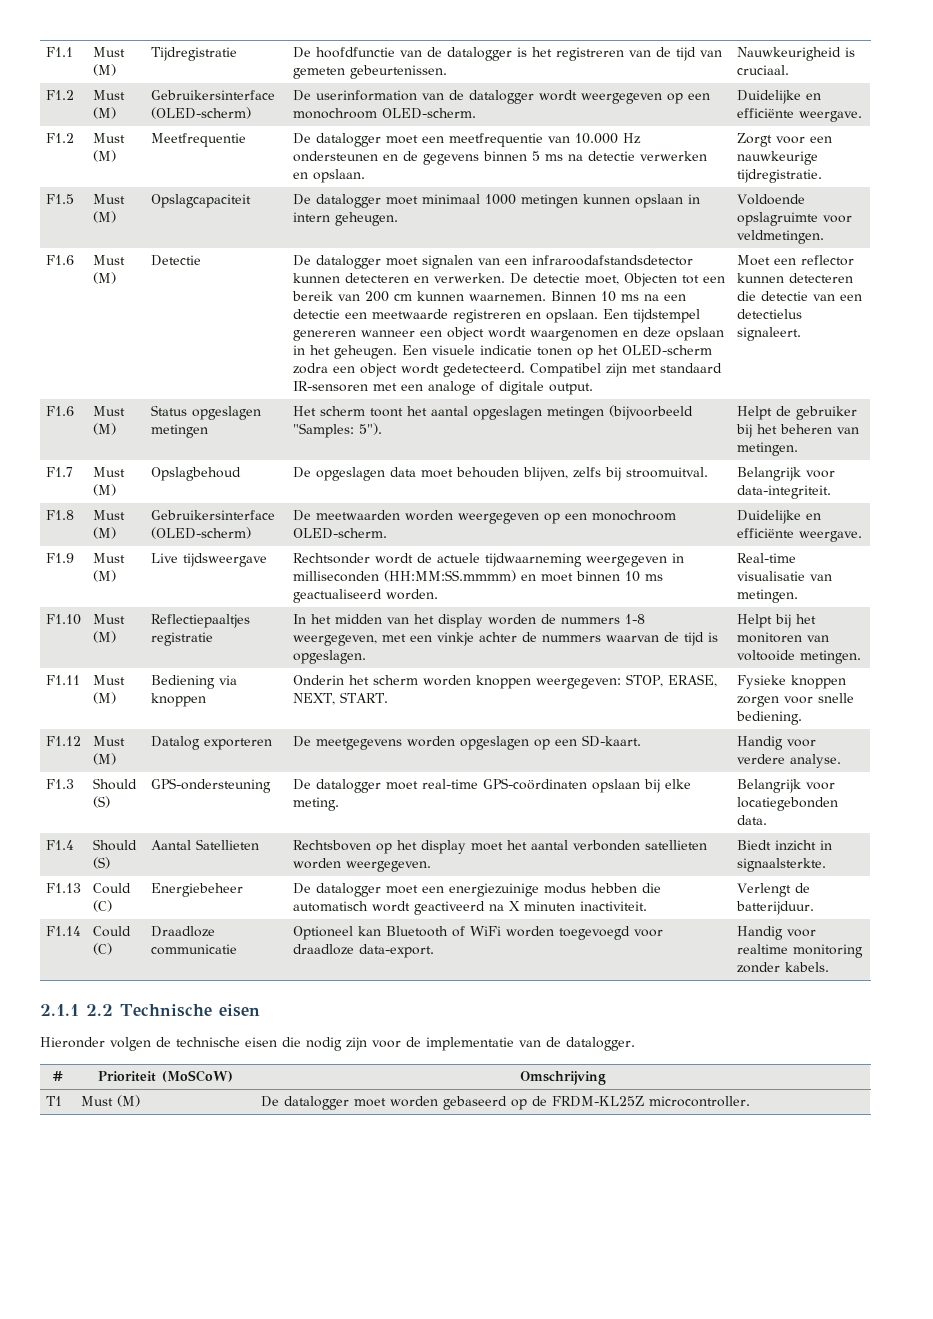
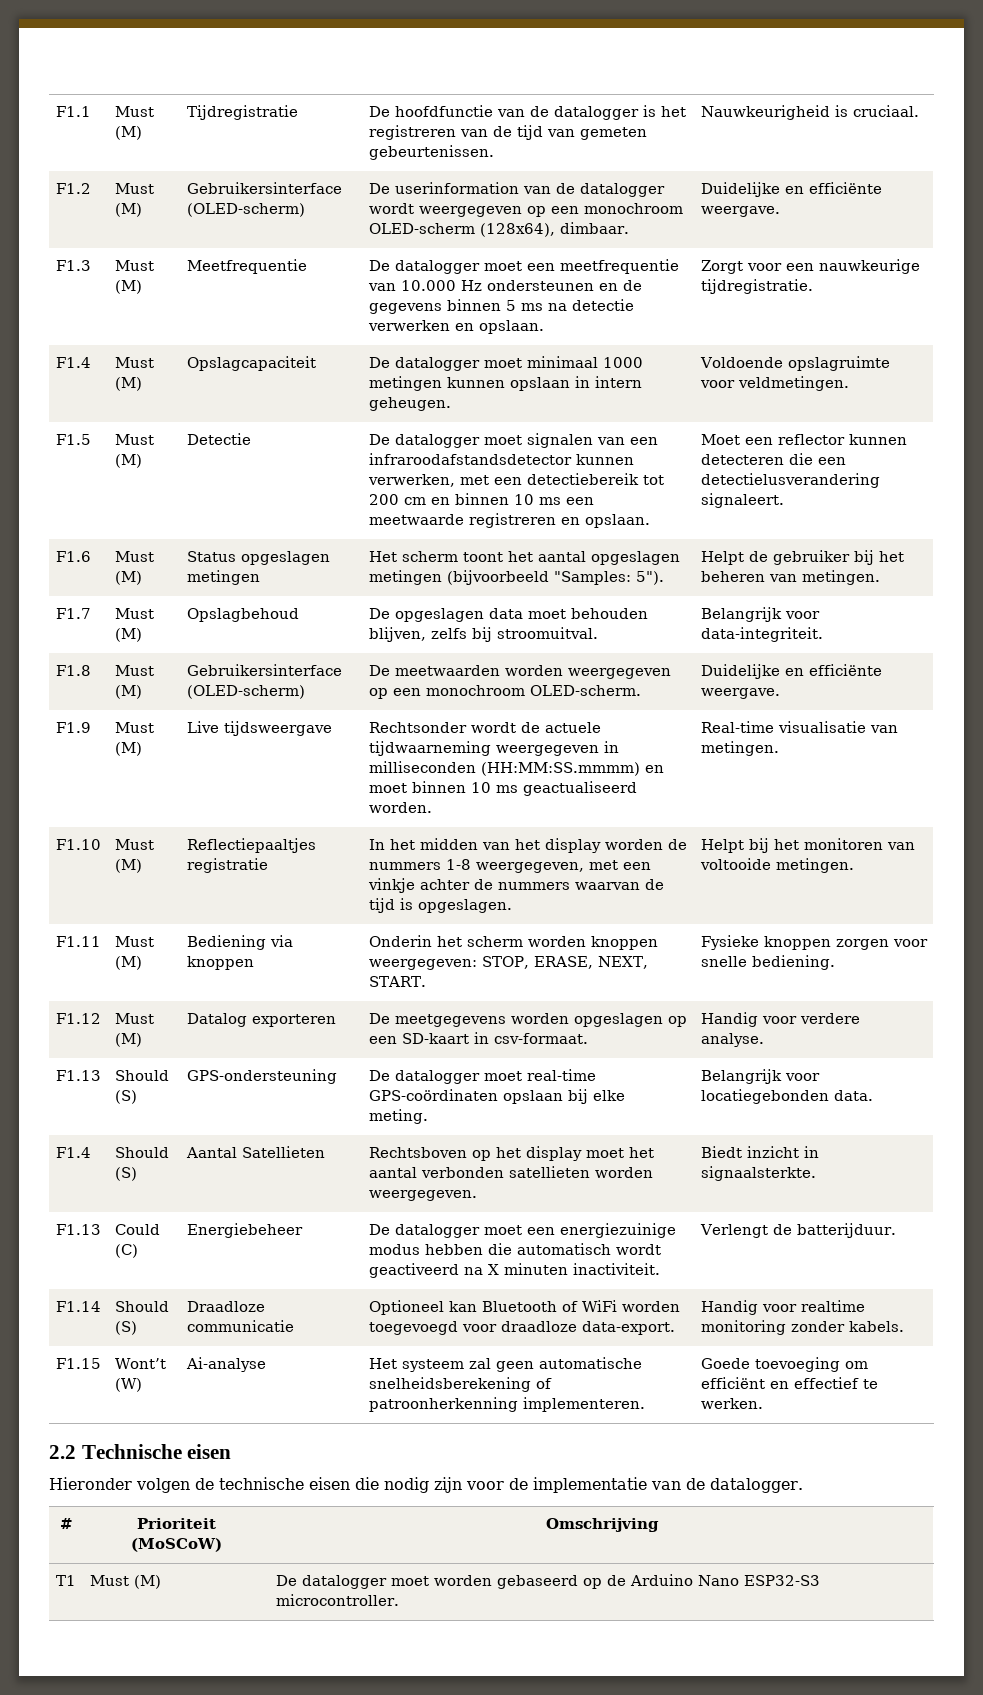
[381,108,476,119] [736,90,821,104] [736,108,862,122] [45,133,74,143] OLED-scherm. | Duidelijke en efficiënte weergave. // F1.2 -> [368,222,629,237] [700,182,882,197] [700,206,780,217] [55,260,91,271] OLED-scherm (128x64), dimbaar. | Duidelijke en efficiënte weergave. // F1.3
[45,194,74,204] F1.5 -> [55,357,91,368] F1.4
[45,255,74,265] F1.6 -> [55,434,91,445] F1.5
[344,273,725,287] [291,291,686,302] [292,309,340,319] detecteren en verwerken. De detectie moet, Objecten tot een bereik van 200 cm kunnen waarnemen. Binnen 10 ms na een detectie -> [367,473,664,487] [368,493,561,505] verwerken, met een detectiebereik tot 200 cm en binnen 10 ms
[602,309,700,323] [292,327,724,341] [292,345,712,359] [292,363,722,377] [292,381,593,395] Een tijdstempel genereren wanneer een object wordt waargenomen en deze opslaan in het geheugen. Een visuele indicatie tonen op het OLED-scherm zodra een object wordt gedetecteerd. Compatibel zijn met standaard IR-sensoren met een analoge of digitale output. -> (650, 521) none
[760,291,862,301] [736,309,802,319] detectie van een detectielus -> [817,457,846,465] [700,473,880,488] een detectielusverandering
[581,735,641,747] SD-kaart. -> [401,1032,588,1044] SD-kaart in csv-formaat.
[45,779,74,789] F1.3 -> [55,1070,101,1081] F1.13
[92,926,131,937] [92,943,112,955] Could (C) -> [114,1301,169,1312] [114,1321,137,1335] Should (S)
[40,1004,79,1016] // 2.1.1 -> [55,1358,101,1369] [114,1358,166,1369] [114,1378,142,1392] [185,1357,266,1372] [368,1357,642,1372] [368,1377,552,1392] [368,1397,645,1412] [700,1357,868,1372] [700,1377,878,1389] [700,1398,763,1409] // F1.15 | Wont’t (W) | Ai-analyse | Het systeem zal geen automatische snelheidsberekening of patroonherkenning implementeren. | Goede toevoeging om efficiënt en effectief te werken. //
[551,1096,644,1107] FRDM-KL25Z -> [629,1574,820,1586] Arduino Nano ESP32-S3

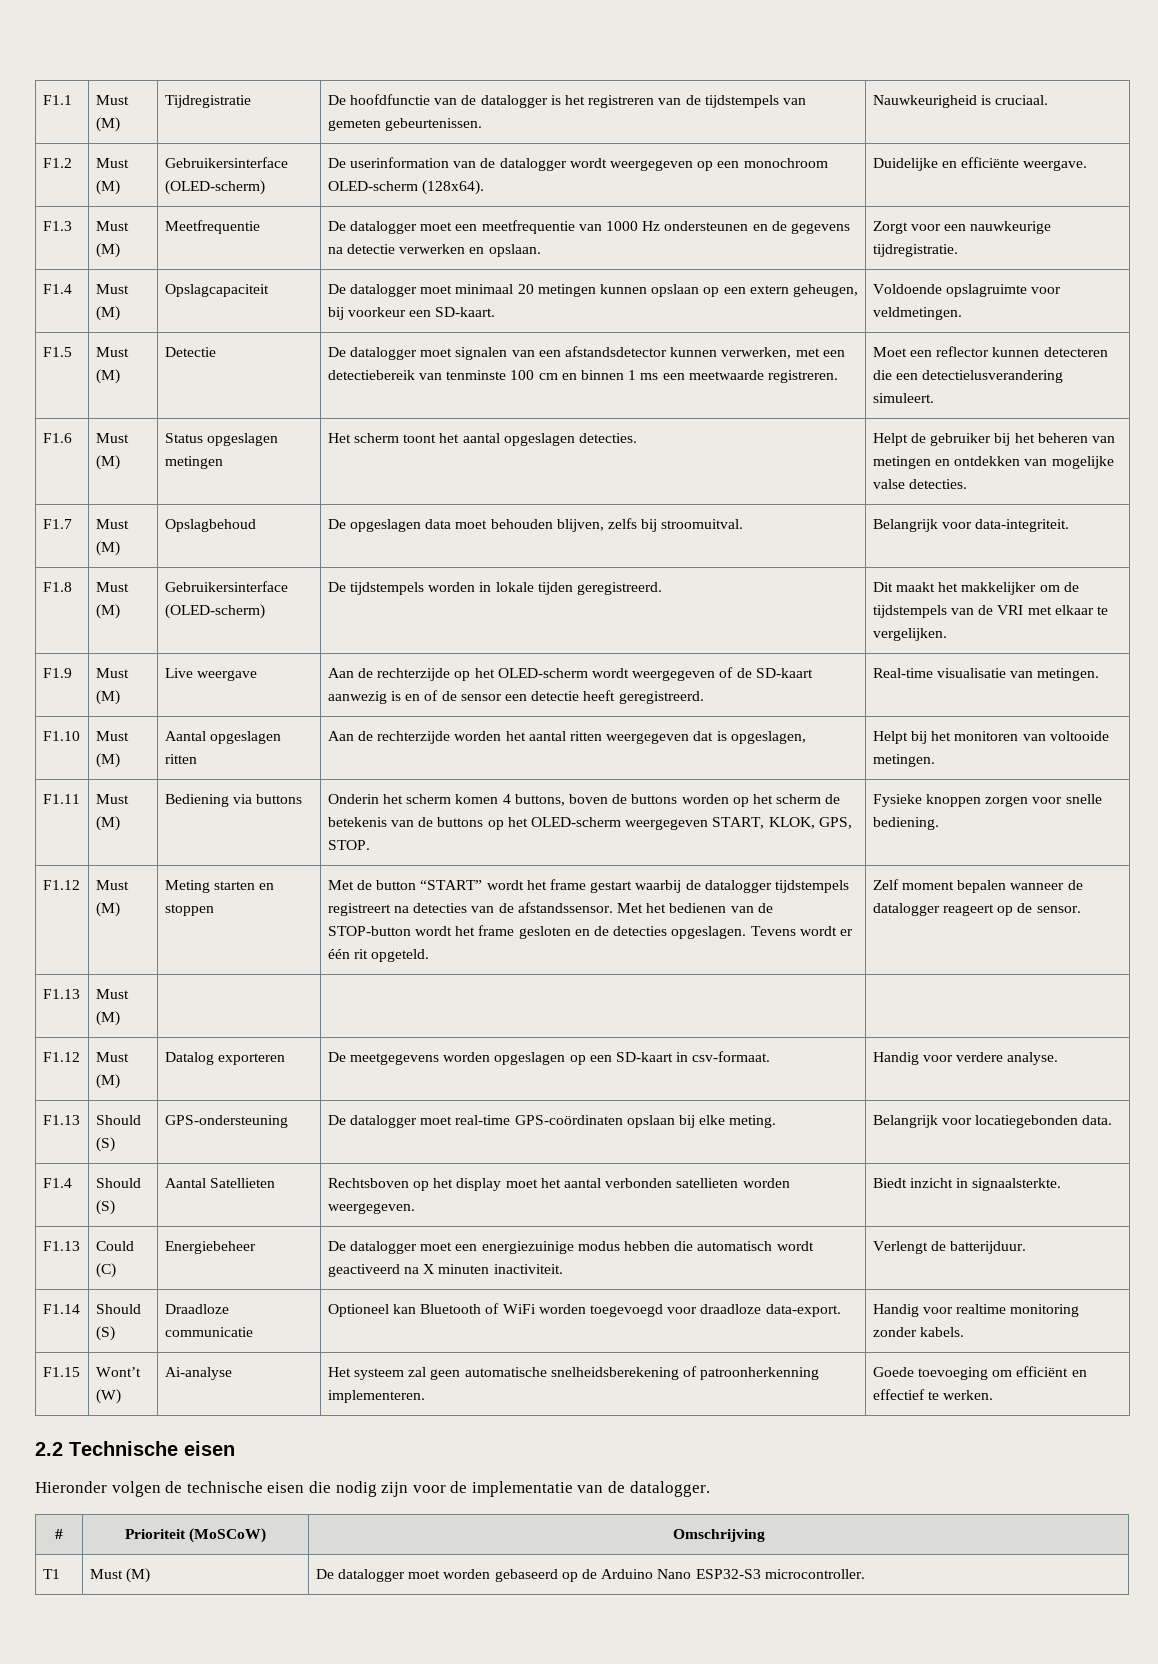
[516,125,543,140] tijd -> [704,95,779,108] tijdstempels
[479,222,629,237] (128x64), dimbaar. -> [422,180,485,195] (128x64).
[400,280,456,291] 10.000 -> [605,221,638,231] 1000
[446,299,543,311] binnen 5 ms -> (850, 228) none
[602,357,643,368] 1000 -> [517,284,534,294] 20
[574,376,642,388] [368,397,451,411] in intern geheugen. -> [703,284,858,297] [327,307,496,320] op een extern geheugen, bij voorkeur een SD-kaart.
[368,453,572,465] infraroodafstandsdetector -> [564,346,667,357] afstandsdetector
[642,475,664,485] [368,494,399,505] tot 200 -> [419,370,535,380] van tenminste 100
[513,494,534,505] 10 -> [628,370,637,380] 1
[468,513,650,528] registreren en opslaan. -> [767,370,838,383] registreren.
[700,493,784,508] signaleert. -> [872,393,934,403] simuleert.
[368,570,664,585] metingen (bijvoorbeeld "Samples: 5"). -> [578,433,637,443] detecties.
[801,570,880,585] metingen. -> [872,456,1114,469] [872,479,968,489] metingen en ontdekken van mogelijke valse detecties.
[394,665,671,679] [368,685,641,699] [700,664,882,679] [700,688,780,699] [55,722,91,733] [114,722,154,733] [114,742,142,756] [186,721,332,736] [368,722,601,733] [368,741,619,756] [368,761,664,776] [368,781,637,796] [368,802,432,813] meetwaarden worden weergegeven op een monochroom OLED-scherm. | Duidelijke en efficiënte weergave. // F1.9 | Must (M) | Live tijdsweergave | Rechtsonder wordt de actuele tijdwaarneming weergegeven in milliseconden (HH:MM:SS.mmmm) en moet binnen 10 ms geactualiseerd worden. -> [350,582,662,595] [872,582,1079,595] [872,605,1108,618] [872,628,947,641] [42,668,72,678] [95,668,129,678] [95,690,120,705] [164,668,258,681] [327,667,813,681] [327,690,704,704] tijdstempels worden in lokale tijden geregistreerd. | Dit maakt het makkelijker om de tijdstempels van de VRI met elkaar te vergelijken. // F1.9 | Must (M) | Live weergave | Aan de rechterzijde op het OLED-scherm wordt weergegeven of de SD-kaart aanwezig is en of de sensor een detectie heeft geregistreerd.
[186,838,316,853] [186,858,268,873] [368,838,687,853] [368,859,651,873] [367,878,664,893] [368,898,512,913] Reflectiepaaltjes registratie | In het midden van het display worden de nummers 1-8 weergegeven, met een vinkje achter de nummers waarvan de tijd is opgeslagen. -> [164,731,282,744] [164,754,197,764] [327,731,806,744] Aantal opgeslagen ritten | Aan de rechterzijde worden het aantal ritten weergegeven dat is opgeslagen,
[186,956,254,970] knoppen -> [256,794,303,804] buttons
[527,936,658,950] [368,956,648,970] [368,976,426,987] worden knoppen weergegeven: STOP, ERASE, NEXT, START. -> [455,794,841,807] [327,817,852,830] [327,840,370,850] komen 4 buttons, boven de buttons worden op het scherm de betekenis van de buttons op het OLED-scherm weergegeven START, KLOK, GPS, STOP.
(835, 962) none -> [42,880,80,890] [95,880,129,890] [95,902,120,917] [164,880,275,893] [164,904,214,916] [327,879,849,893] [327,902,773,916] [327,925,853,939] [327,949,430,962] [872,879,1083,893] [872,903,1081,916] [42,989,80,999] [95,989,129,999] [95,1011,120,1026] // F1.12 | Must (M) | Meting starten en stoppen | Met de button “START” wordt het frame gestart waarbij de datalogger tijdstempels registreert na detecties van de afstandssensor. Met het bedienen van de STOP-button wordt het frame gesloten en de detecties opgeslagen. Tevens wordt er één rit opgeteld. | Zelf moment bepalen wanneer de datalogger reageert op de sensor. // F1.13 | Must (M) | | |

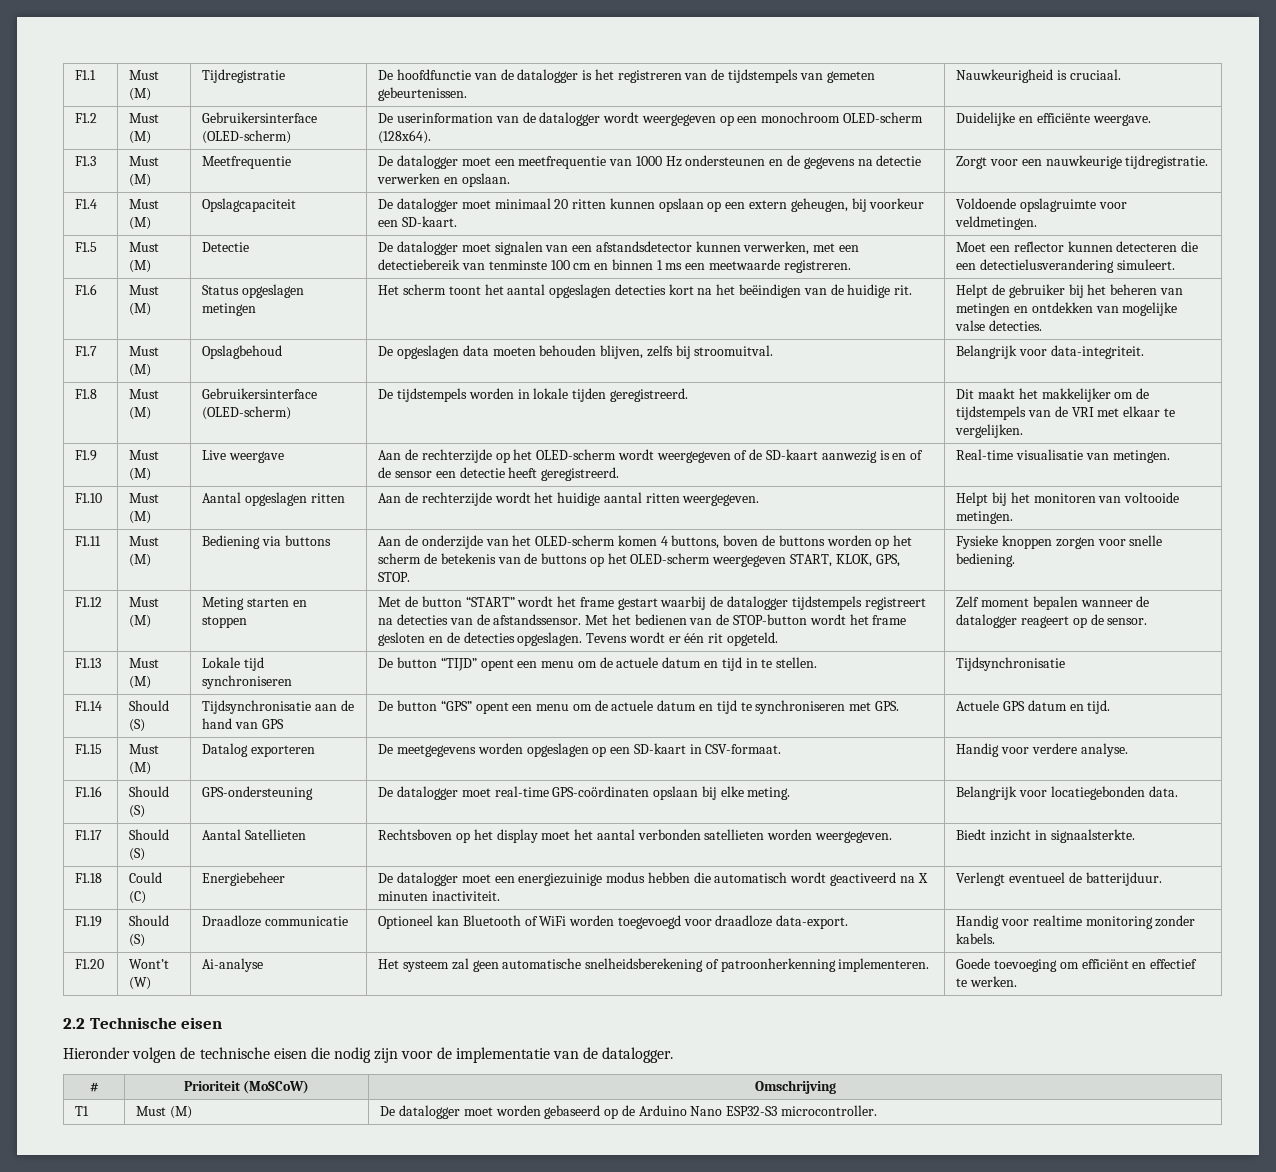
[537,284,596,297] metingen -> [572,199,607,209] ritten
[578,433,637,443] detecties. -> [614,284,913,298] detecties kort na het beëindigen van de huidige rit.
[455,520,488,529] moet -> [492,347,536,356] moeten
[454,731,806,744] worden het aantal ritten weergegeven dat is opgeslagen, -> [494,492,760,506] wordt het huidige aantal ritten weergegeven.
[327,794,452,804] Onderin het scherm -> [378,535,616,549] Aan de onderzijde van het OLED-scherm
[42,1052,80,1062] | | // F1.12 -> [202,657,265,671] [202,675,293,689] [378,657,818,671] [956,657,1066,671] [75,701,103,711] [129,700,170,711] [129,719,146,732] [202,700,354,714] [202,718,284,729] [378,700,899,714] [956,700,1111,714] [75,744,103,754] Lokale tijd synchroniseren | De button “TIJD” opent een menu om de actuele datum en tijd in te stellen. | Tijdsynchronisatie // F1.14 | Should (S) | Tijdsynchronisatie aan de hand van GPS | De button “GPS” opent een menu om de actuele datum en tijd te synchroniseren met GPS. | Actuele GPS datum en tijd. // F1.15
[692,1051,771,1062] csv-formaat. -> [705,744,782,754] CSV-formaat.
[42,1115,80,1125] F1.13 -> [75,786,103,797] F1.16
[42,1178,72,1188] F1.4 -> [75,830,103,840] F1.17
[42,1241,80,1251] F1.13 -> [75,873,103,883] F1.18
(928, 1247) none -> [1009,872,1066,883] eventueel
[42,1304,80,1314] F1.14 -> [75,916,103,927] F1.19
[42,1367,80,1377] F1.15 -> [75,959,105,969] F1.20

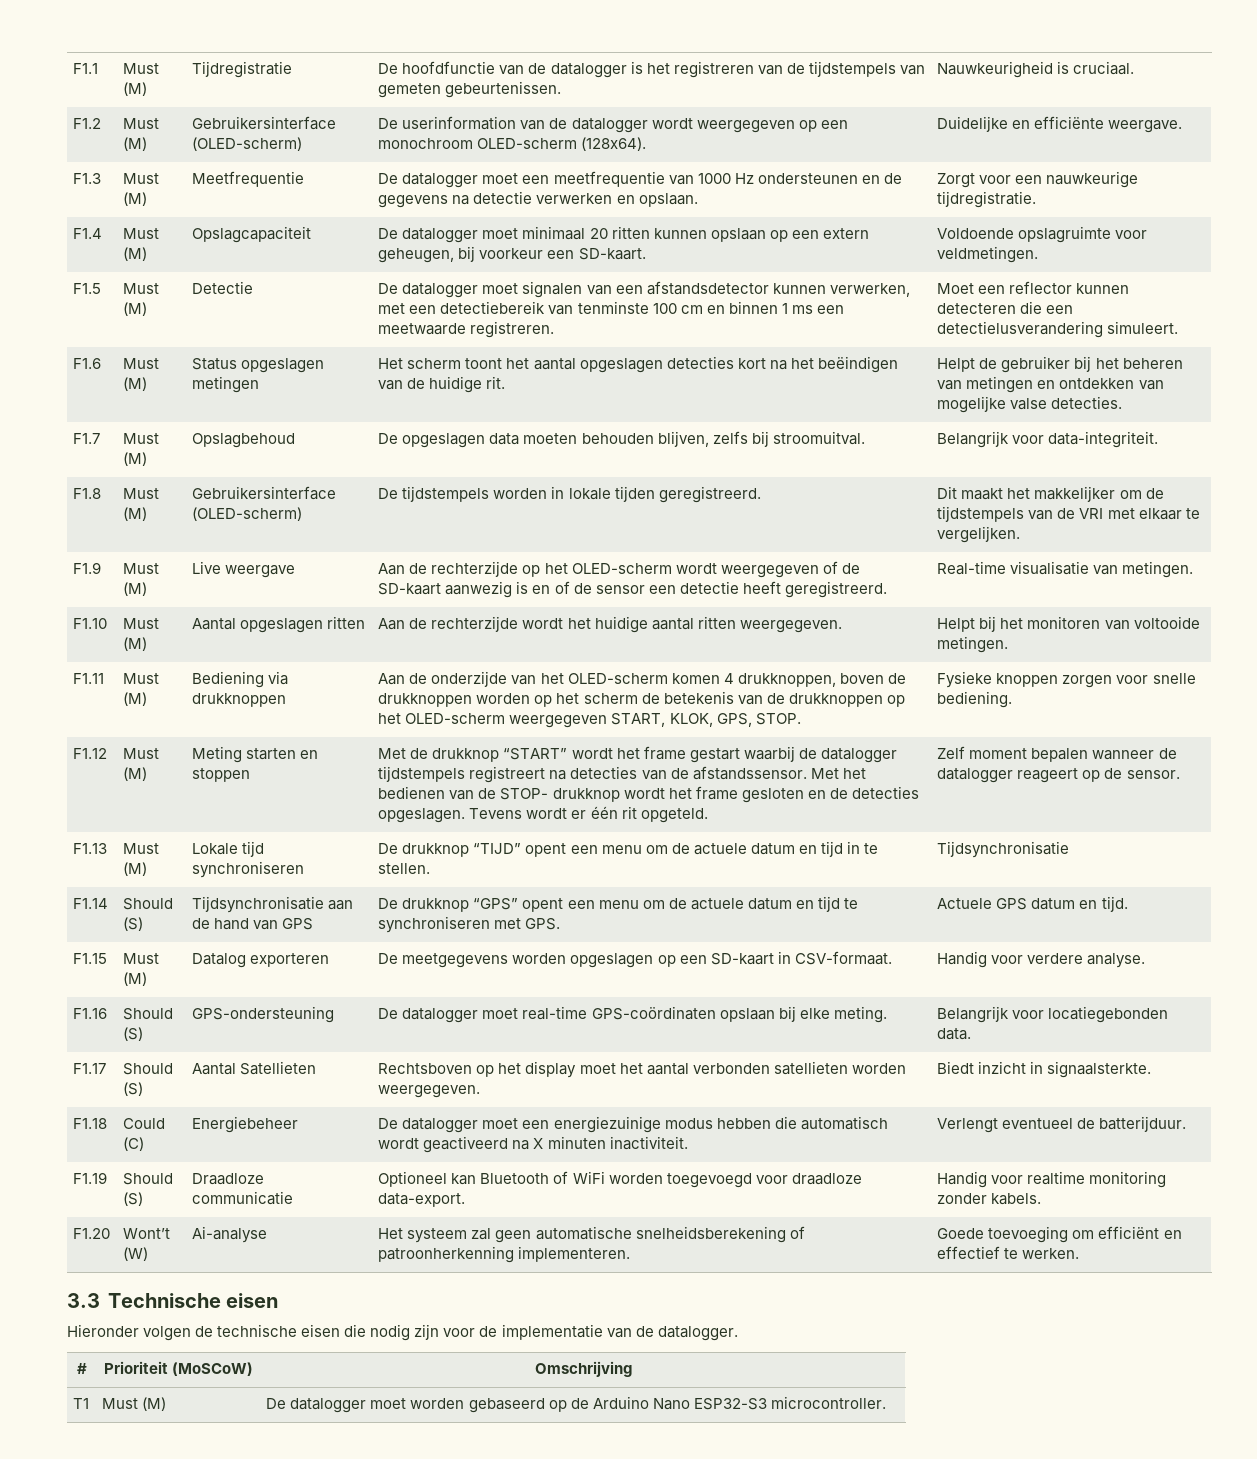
[284,535,331,546] buttons -> [192,693,287,707] drukknoppen
[671,535,720,549] buttons, -> [737,673,836,687] drukknoppen,
[778,535,825,546] buttons -> [378,693,473,707] drukknoppen
[541,553,588,564] buttons -> [788,693,883,707] drukknoppen
[421,596,462,607] button -> [432,748,500,762] drukknop
[733,614,808,625] STOP-button -> [500,788,620,802] STOP- drukknop
[397,657,438,668] button -> [402,843,470,857] drukknop
[397,700,438,711] button -> [402,898,470,912] drukknop
[63,1018,85,1029] 2.2 -> [67,1293,100,1308] 3.3

